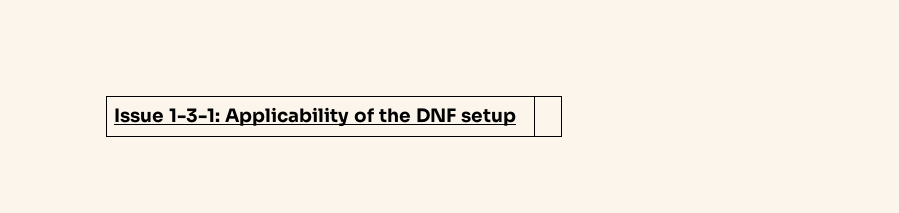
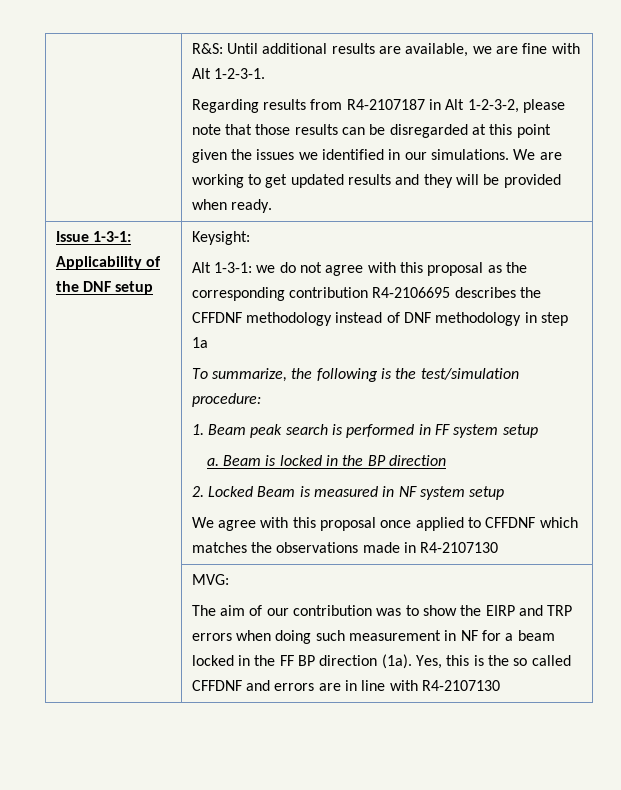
(114, 115) none -> [191,43,580,57] [191,68,266,79] [191,99,566,113] [191,124,551,138] [191,149,562,163] [191,174,561,188] [191,199,273,213] | R&S: Until additional results are available, we are fine with Alt 1-2-3-1. // Regarding results from R4-2107187 in Alt 1-2-3-2, please note that those results can be disregarded at this point given the issues we identified in our simulations. We are working to get updated results and they will be provided when ready. //
(517, 117) none -> [191,231,250,245] [191,262,528,276] [191,287,542,301] [191,312,569,326] [191,337,208,348] [191,368,519,382] [191,393,261,407] [191,424,538,438] [206,455,446,466] [191,486,505,500] [191,517,578,531] [191,542,499,553] [191,574,229,585] [191,605,573,616] [191,630,555,644] [191,654,571,669] [191,680,501,691] Keysight: // Alt 1-3-1: we do not agree with this proposal as the corresponding contribution R4-2106695 describes the CFFDNF methodology instead of DNF methodology in step 1a // To summarize, the following is the test/simulation procedure: // 1. Beam peak search is performed in FF system setup // a. Beam is locked in the BP direction // 2. Locked Beam is measured in NF system setup // We agree with this proposal once applied to CFFDNF which matches the observations made in R4-2107130 // | MVG: // The aim of our contribution was to show the EIRP and TRP errors when doing such measurement in NF for a beam locked in the FF BP direction (1a). Yes, this is the so called CFFDNF and errors are in line with R4-2107130

